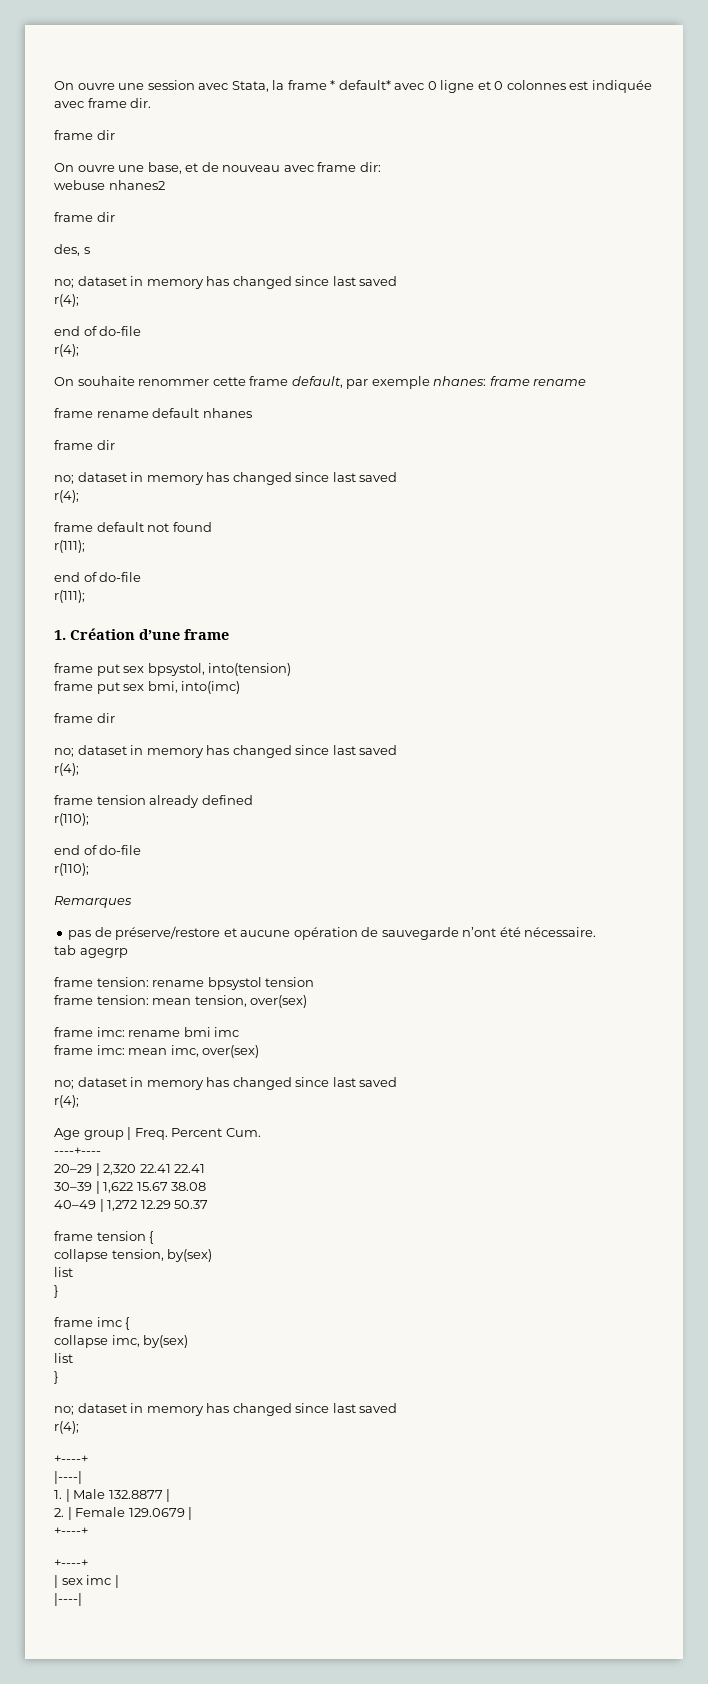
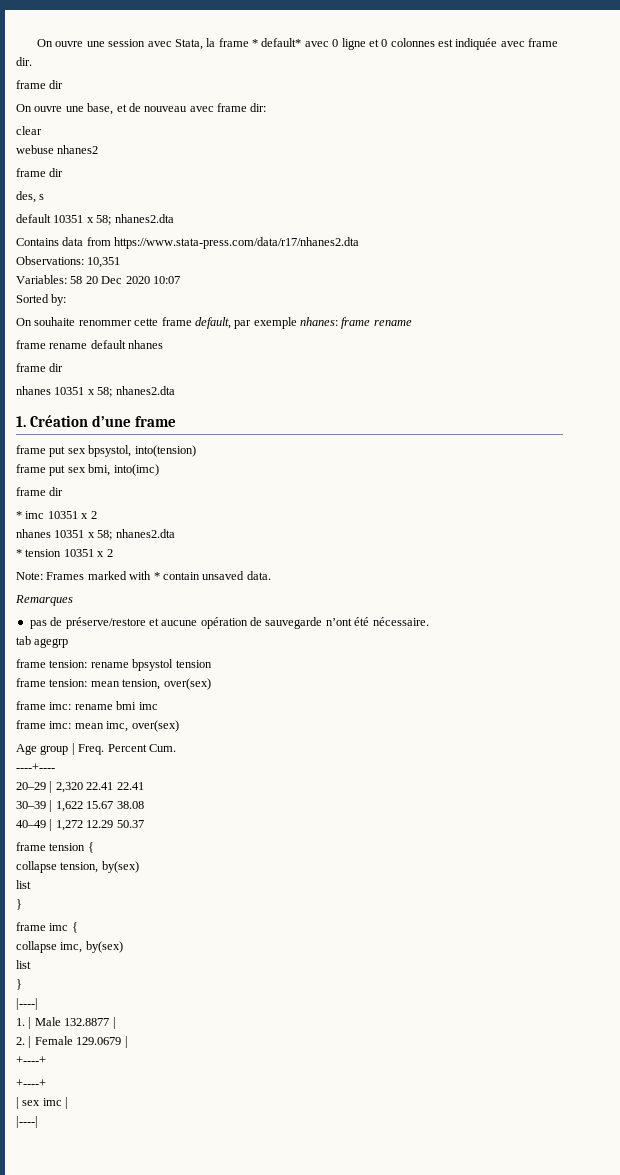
(381, 167) none -> [16,126,42,135] // clear
[54,276,398,289] [54,294,79,307] [54,326,142,336] [54,344,79,357] no; dataset in memory has changed since last saved // r(4); // end of do-file // r(4); -> [16,214,174,225] [16,237,360,249] [16,256,121,268] [16,275,180,284] [16,294,67,306] default 10351 x 58; nhanes2.dta // Contains data from https://www.stata-press.com/data/r17/nhanes2.dta // Observations: 10,351 // Variables: 58 20 Dec 2020 10:07 // Sorted by:
[54,472,398,485] [54,490,79,503] [54,522,212,532] [54,540,85,553] [54,572,142,582] [54,590,85,603] no; dataset in memory has changed since last saved // r(4); // frame default not found // r(111); // end of do-file // r(111); -> [16,386,175,397] nhanes 10351 x 58; nhanes2.dta
[54,745,398,758] [54,763,79,776] [54,795,253,808] [54,813,89,826] [54,845,142,855] [54,863,89,876] no; dataset in memory has changed since last saved // r(4); // frame tension already defined // r(110); // end of do-file // r(110); -> [16,511,97,519] [16,529,175,540] [16,549,113,557] [16,571,271,580] * imc 10351 x 2 // nhanes 10351 x 58; nhanes2.dta // * tension 10351 x 2 // Note: Frames marked with * contain unsaved data.
[54,1077,398,1090] [54,1095,79,1108] // no; dataset in memory has changed since last saved // r(4); -> (179, 726) none
[54,1403,398,1416] [54,1421,79,1434] [54,1455,88,1463] // no; dataset in memory has changed since last saved // r(4); // +----+ -> (22, 984) none

